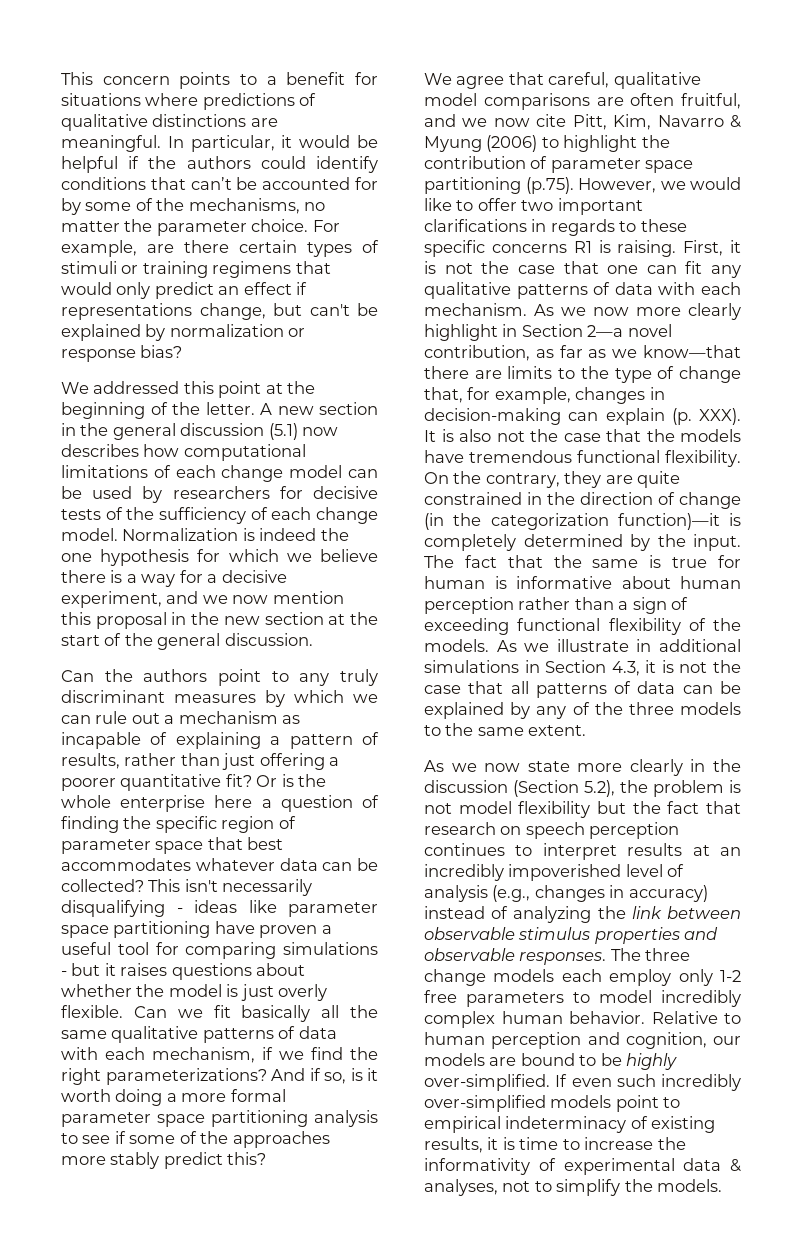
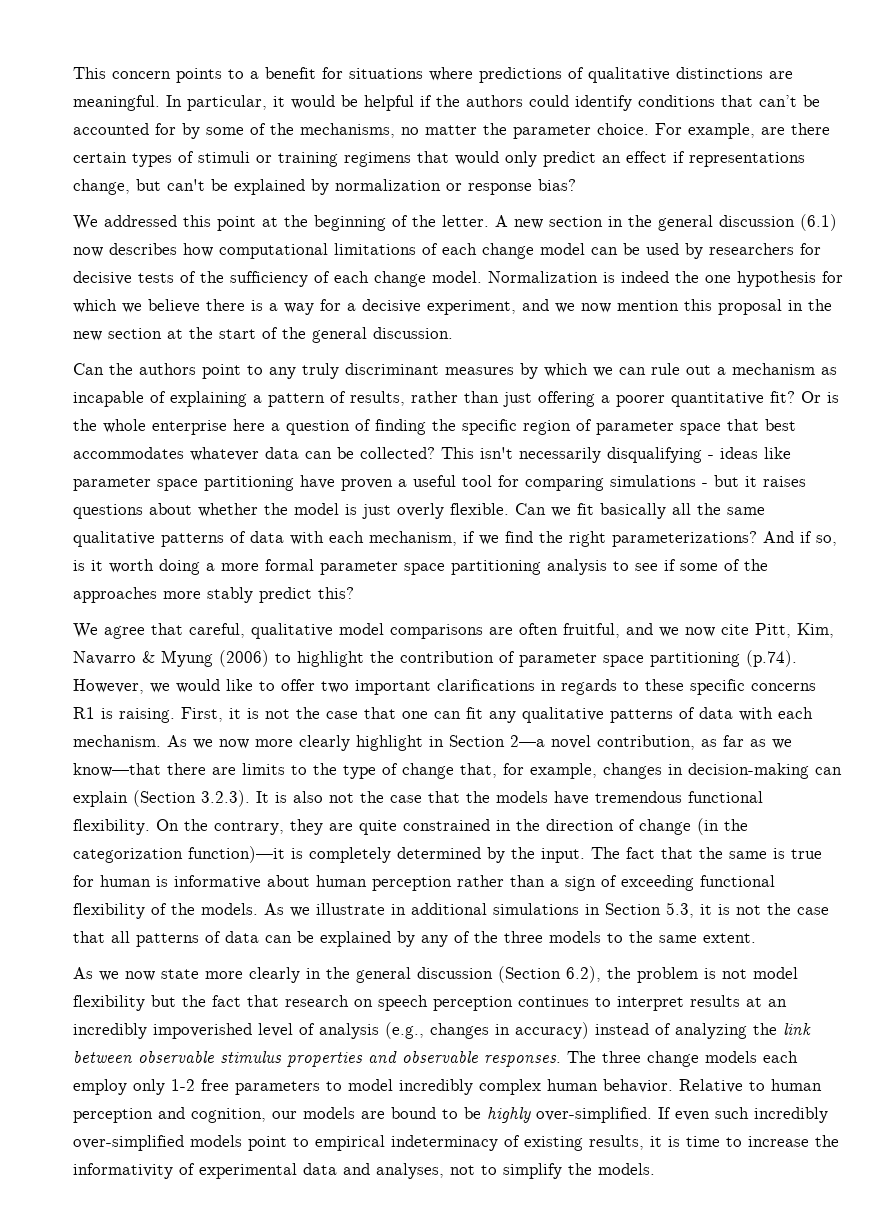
[268,423,298,440] (5.1) -> [800,214,837,231] (6.1)
[525,177,574,194] (p.75). -> [746,650,797,667] (p.74).
[671,408,741,425] (p. XXX). -> [133,790,250,807] (Section 3.2.3).
[611,661,640,676] 4.3, -> [666,902,694,918] 5.3,
(741, 765) none -> [356,967,411,983] general
[584,780,615,797] 5.2), -> [566,966,601,983] 6.2),
[730,1159,741,1172] & -> [343,1163,370,1175] and

